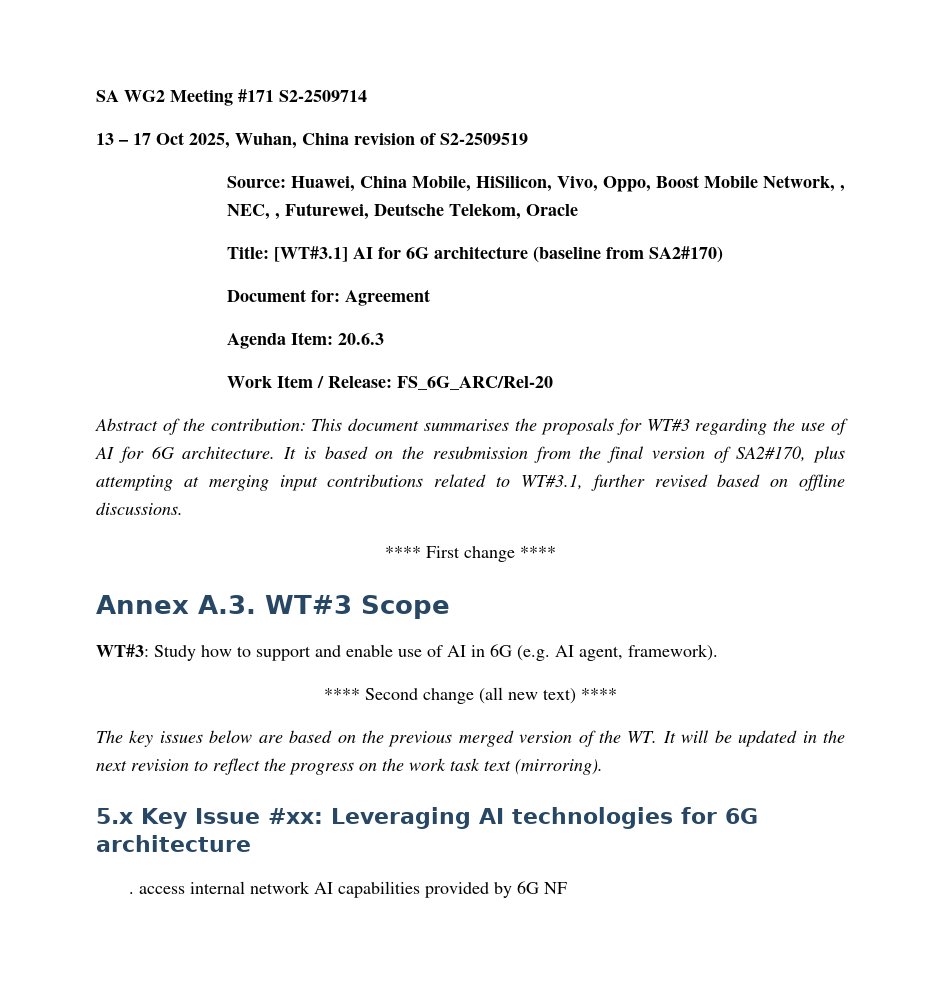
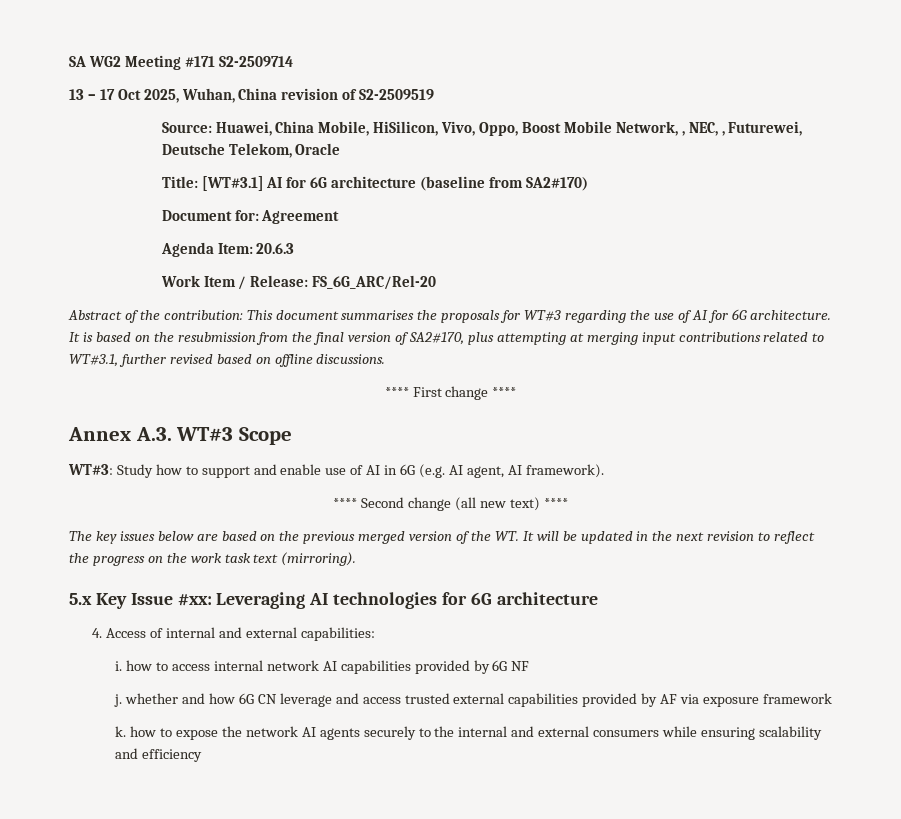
(623, 653) none -> [507,465,522,475] AI
[128,892,134,894] . -> [92,627,375,641] [115,660,169,671] 4. Access of internal and external capabilities: // i. how to
(567, 888) none -> [114,693,832,707] [115,726,822,740] [115,748,203,762] // j. whether and how 6G CN leverage and access trusted external capabilities provided by AF via exposure framework // k. how to expose the network AI agents securely to the internal and external consumers while ensuring scalability and efficiency

